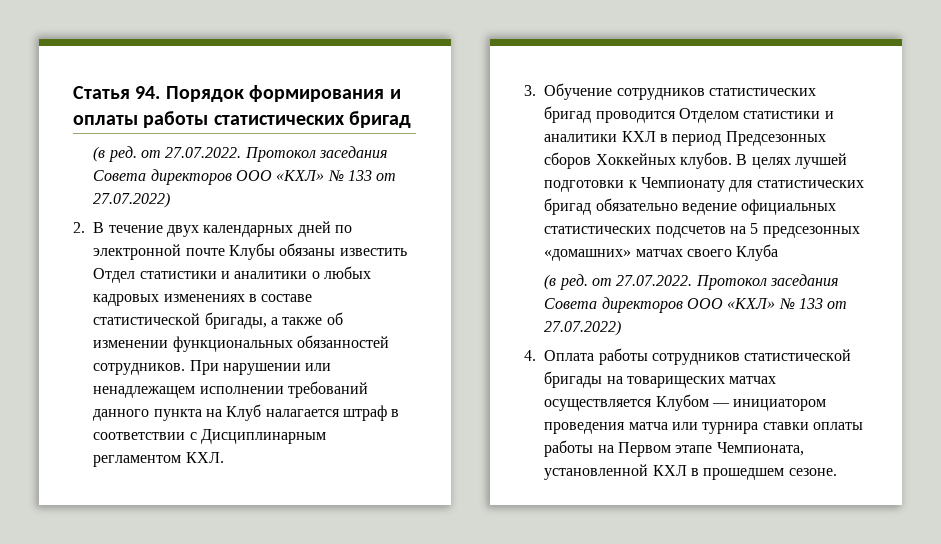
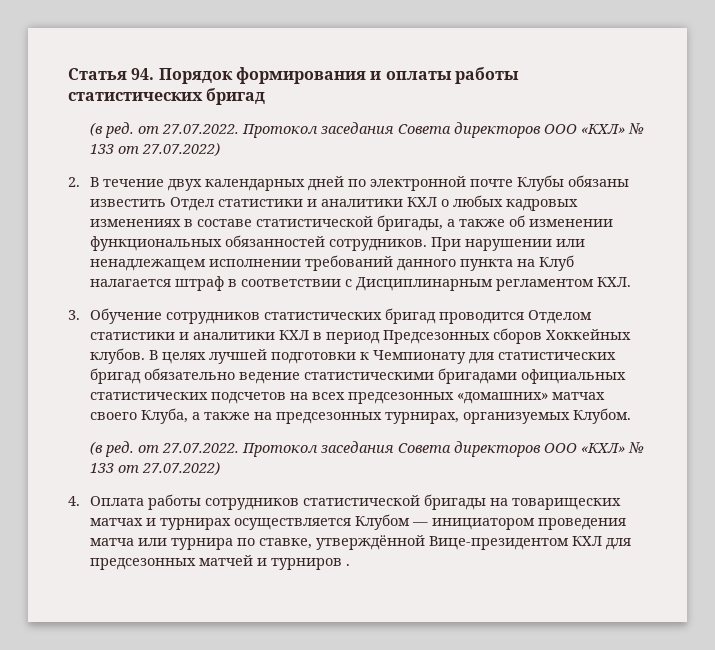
(308, 275) none -> [406,197,437,207] КХЛ
(738, 209) none -> [303,368,517,384] статистическими бригадами
[750,223,759,234] 5 -> [311,392,345,400] всех
[736,244,779,261] Клуба -> [140,408,631,424] Клуба, а также на предсезонных турнирах, организуемых Клубом.
(777, 380) none -> [145,518,231,530] и турнирах
[762,422,864,430] [544,440,804,457] [544,464,837,480] ставки оплаты работы на Первом этапе Чемпионата, установленной КХЛ в прошедшем сезоне. -> [236,535,631,550] [89,555,350,570] по ставке, утверждённой Вице-президентом КХЛ для предсезонных матчей и турниров .

